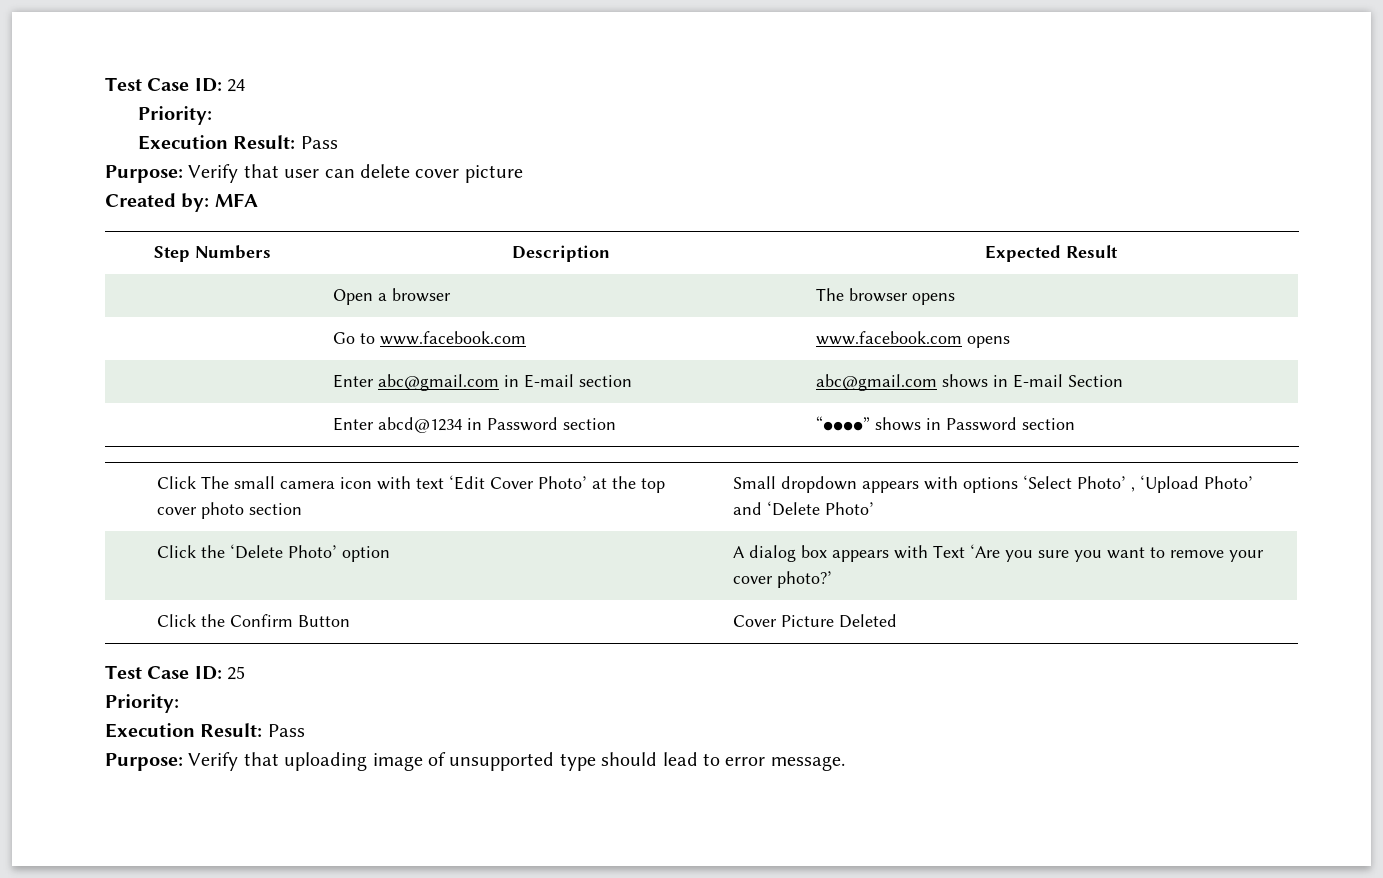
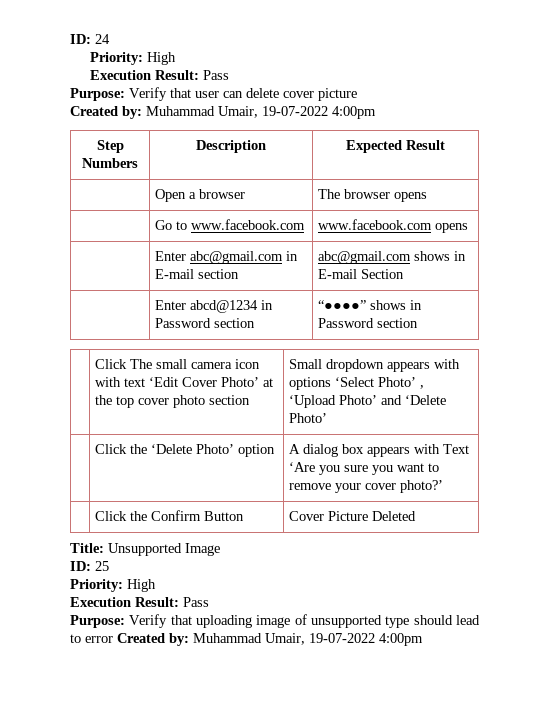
[105,77,190,91] Test Case -> (70, 39) none
(212, 115) none -> [147,52,177,65] High
[214,193,258,207] MFA -> [146,106,376,119] Muhammad Umair, 19-07-2022 4:00pm
[105,665,190,679] Test Case -> [70,543,220,556] Title: Unsupported Image //
(179, 703) none -> [127,579,156,592] High
[770,756,845,771] message. -> [117,633,423,646] Created by: Muhammad Umair, 19-07-2022 4:00pm

